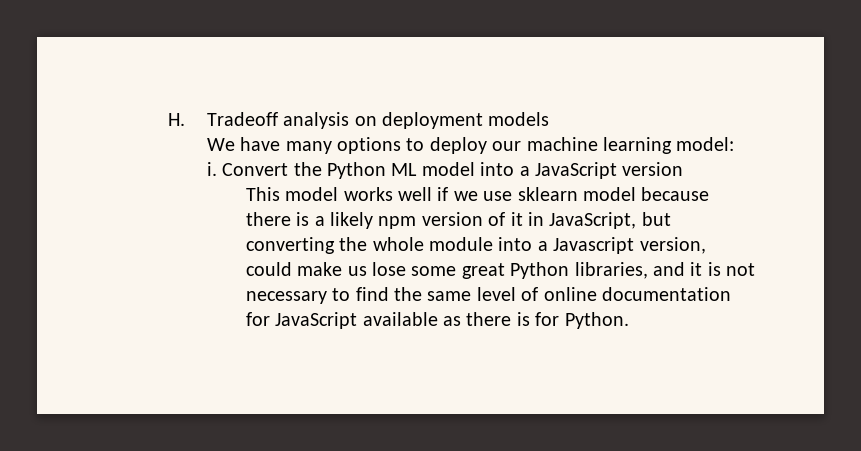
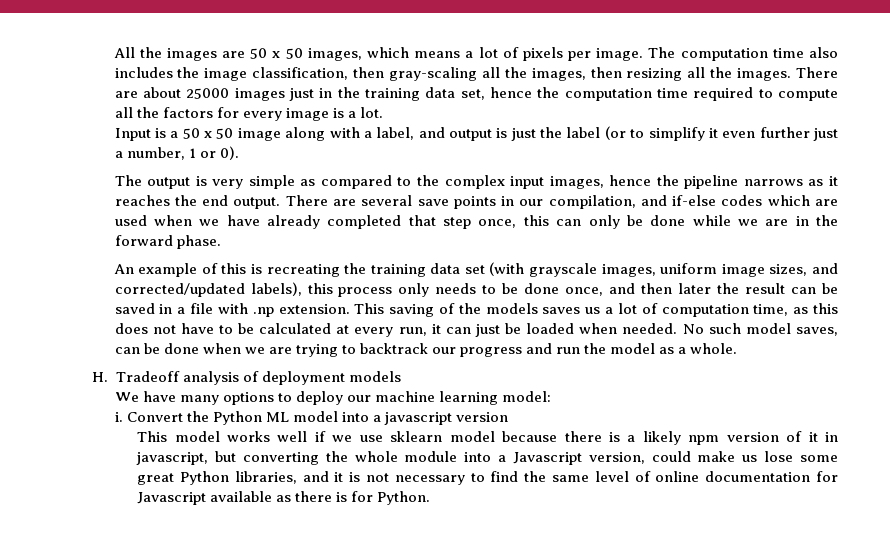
(167, 119) none -> [113,47,838,61] [114,67,838,81] [114,87,839,101] [114,107,383,121] [114,126,838,141] [114,146,239,160] [114,175,838,189] [114,195,839,209] [114,215,839,229] [114,235,221,249] [113,262,839,277] [114,282,839,297] [114,303,838,317] [114,323,838,337] [114,343,738,357] All the images are 50 x 50 images, which means a lot of pixels per image. The computation time also includes the image classification, then gray-scaling all the images, then resizing all the images. There are about 25000 images just in the training data set, hence the computation time required to compute all the factors for every image is a lot. // Input is a 50 x 50 image along with a label, and output is just the label (or to simplify it even further just a number, 1 or 0). // The output is very simple as compared to the complex input images, hence the pipeline narrows as it reaches the end output. There are several save points in our compilation, and if-else codes which are used when we have already completed that step once, this can only be done while we are in the forward phase. // An example of this is recreating the training data set (with grayscale images, uniform image sizes, and corrected/updated labels), this process only needs to be done once, and then later the result can be saved in a file with .np extension. This saving of the models saves us a lot of computation time, as this does not have to be calculated at every run, it can just be loaded when needed. No such model saves, can be done when we are trying to backtrack our progress and run the model as a whole. //
[354,116,377,126] on -> [242,371,259,382] of
[534,162,617,179] JavaScript -> [383,412,452,425] javascript
[549,212,637,229] JavaScript, -> [136,452,209,465] javascript,
[275,312,358,329] JavaScript -> [137,492,207,505] Javascript

